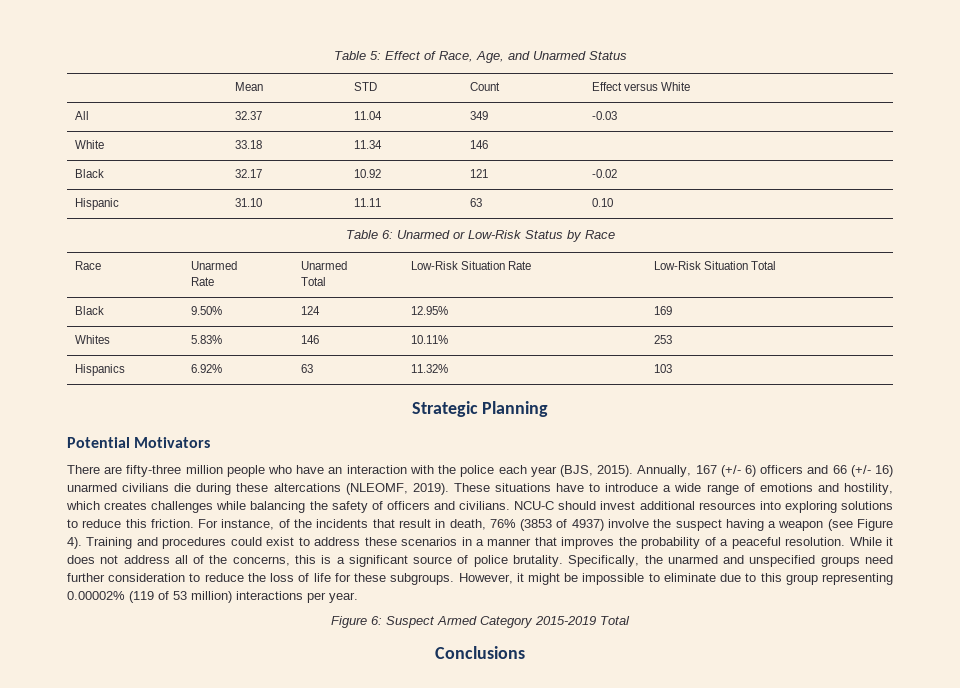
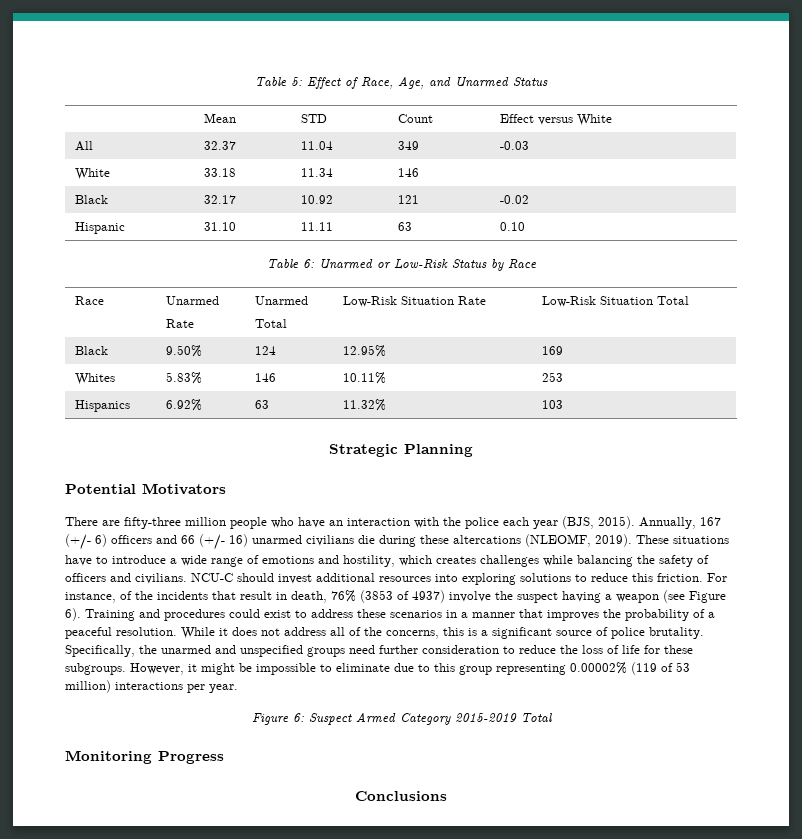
[67,537,82,549] 4). -> [65,608,81,621] 6).
(630, 620) none -> [65,750,224,764] // Monitoring Progress

